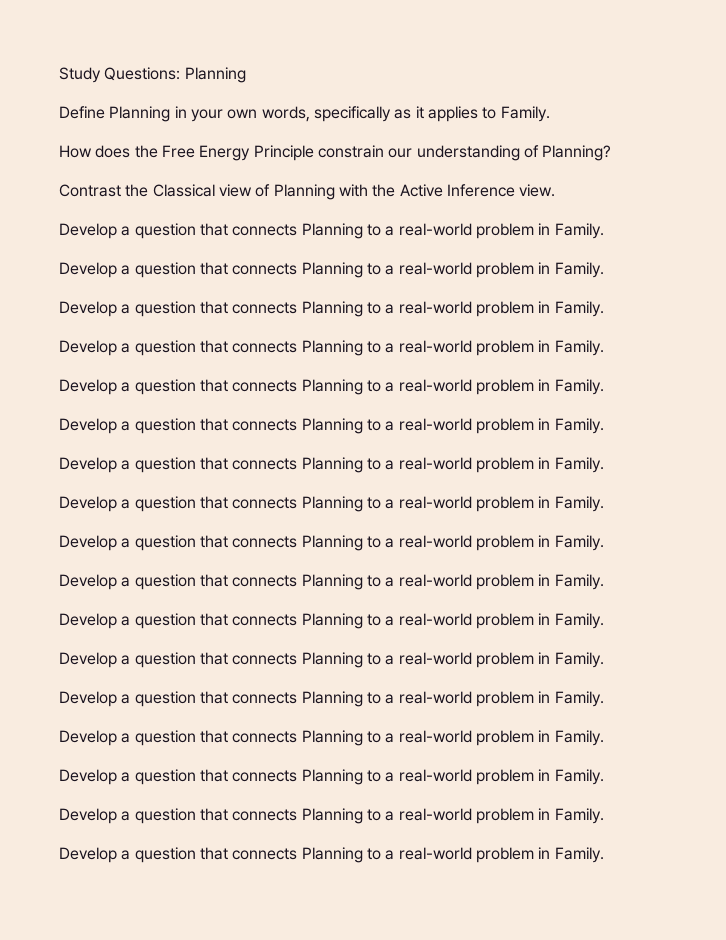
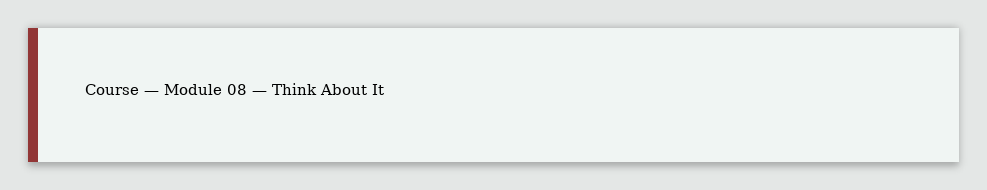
[59,67,246,83] [59,106,550,122] [59,145,612,161] [59,184,556,200] [59,223,604,239] [59,262,604,278] [59,301,604,317] [59,340,604,356] [59,379,604,395] [59,418,604,434] [59,457,604,473] [59,496,604,512] [59,535,604,551] [59,574,604,590] [59,613,604,629] [59,652,604,668] [59,691,604,707] [59,730,604,746] [59,769,604,785] [59,808,604,824] [59,847,604,863] Study Questions: Planning // Define Planning in your own words, specifically as it applies to Family. // How does the Free Energy Principle constrain our understanding of Planning? // Contrast the Classical view of Planning with the Active Inference view. // Develop a question that connects Planning to a real-world problem in Family. // Develop a question that connects Planning to a real-world problem in Family. // Develop a question that connects Planning to a real-world problem in Family. // Develop a question that connects Planning to a real-world problem in Family. // Develop a question that connects Planning to a real-world problem in Family. // Develop a question that connects Planning to a real-world problem in Family. // Develop a question that connects Planning to a real-world problem in Family. // Develop a question that connects Planning to a real-world problem in Family. // Develop a question that connects Planning to a real-world problem in Family. // Develop a question that connects Planning to a real-world problem in Family. // Develop a question that connects Planning to a real-world problem in Family. // Develop a question that connects Planning to a real-world problem in Family. // Develop a question that connects Planning to a real-world problem in Family. // Develop a question that connects Planning to a real-world problem in Family. // Develop a question that connects Planning to a real-world problem in Family. // Develop a question that connects Planning to a real-world problem in Family. // Develop a question that connects Planning to a real-world problem in Family. -> [85,83,384,95] Course — Module 08 — Think About It

